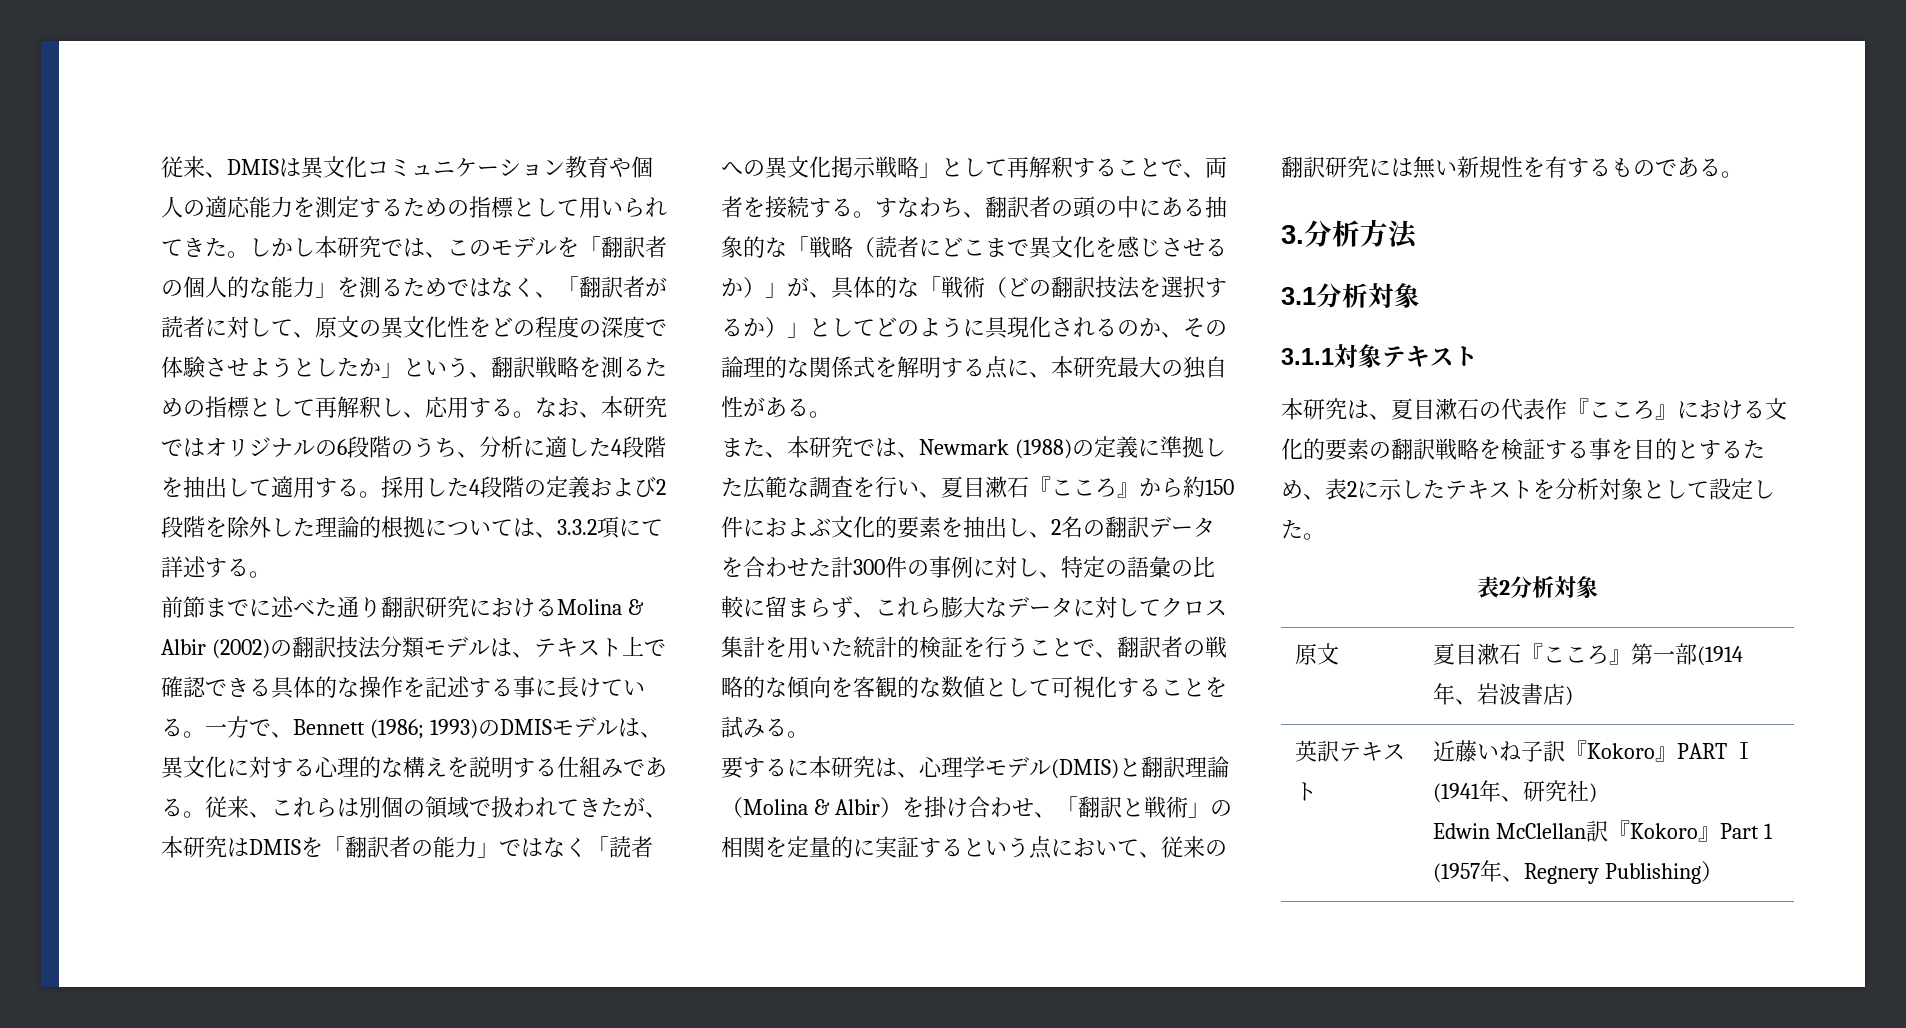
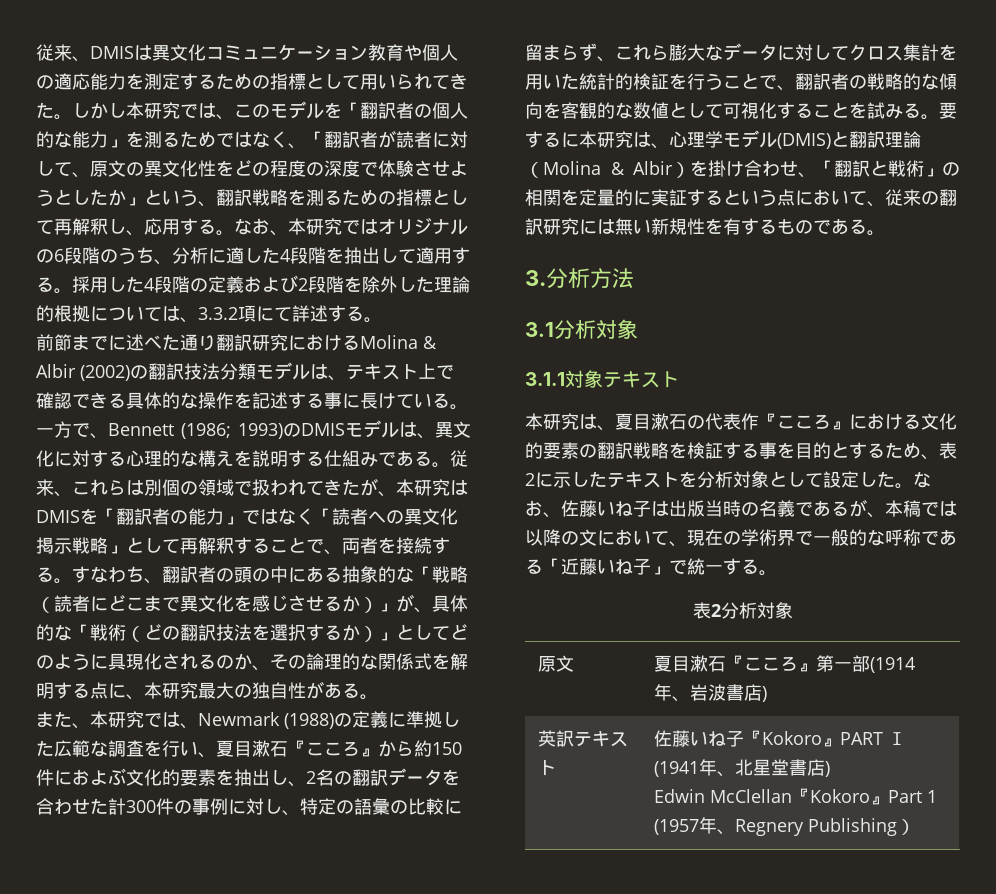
(809, 734) // -> (939, 117) none
(1325, 536) none -> [913,471,931,488] [525,499,957,518] [525,529,957,547] [525,558,777,576] なお、佐藤いね子は出版当時の名義であるが、本稿では以降の文において、現在の学術界で一般的な呼称である「近藤いね子」で統一する。
[1432,740,1565,762] 近藤いね子訳 -> [653,730,744,747] 佐藤いね子
[1522,780,1589,802] 研究社 -> [734,759,825,776] 北星堂書店
[1585,820,1608,842] 訳 -> (792, 796) none

